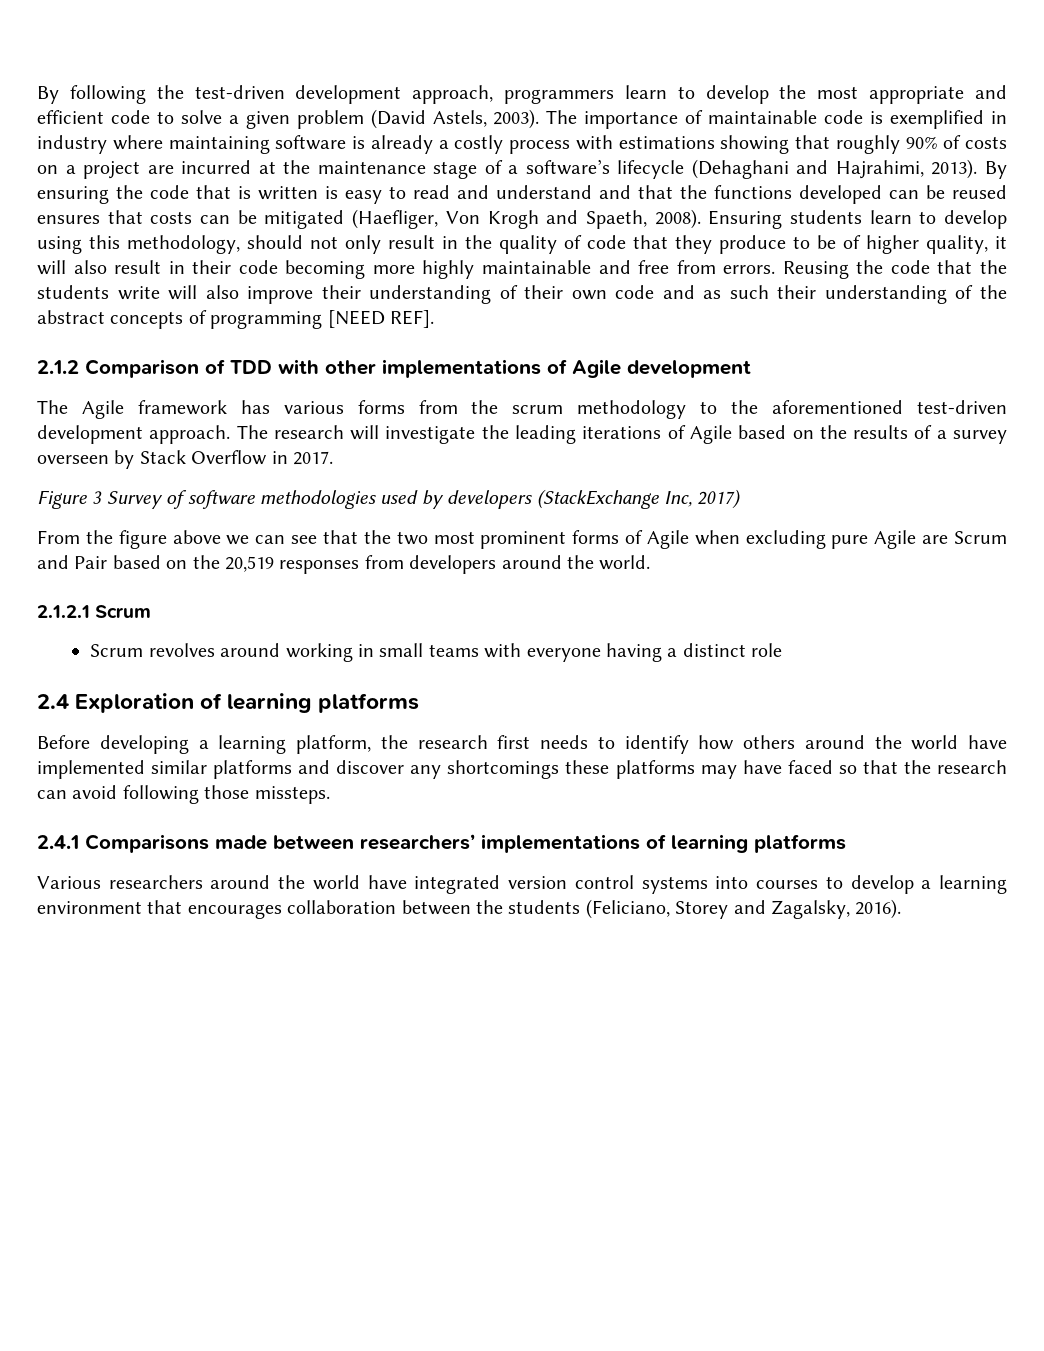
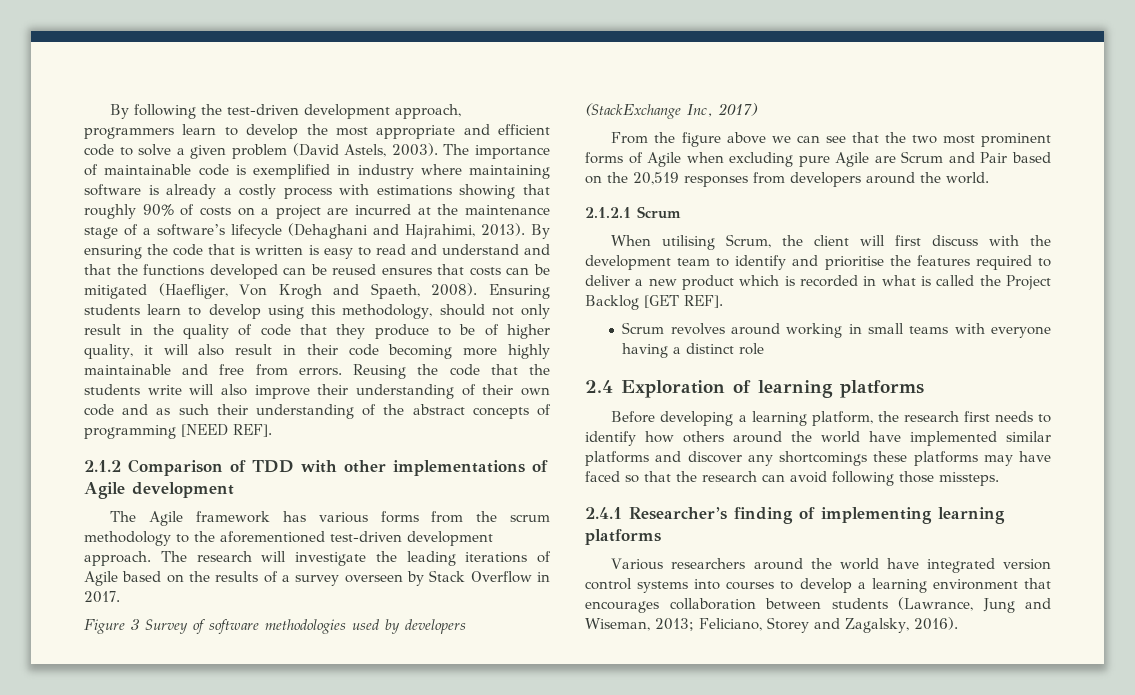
(152, 611) none -> [611,234,1051,250] [585,255,1051,270] [585,275,1051,290] [585,295,723,310] // When utilising Scrum, the client will first discuss with the development team to identify and prioritise the features required to deliver a new product which is recorded in what is called the Project Backlog [GET REF].
[85,834,666,853] Comparisons made between researchers’ implementations of -> [629,507,932,524] Researcher’s finding of implementing
[476,899,670,919] the students (Feliciano, -> [831,597,1051,613] [585,618,762,631] students (Lawrance, Jung and Wiseman, 2013; Feliciano,

